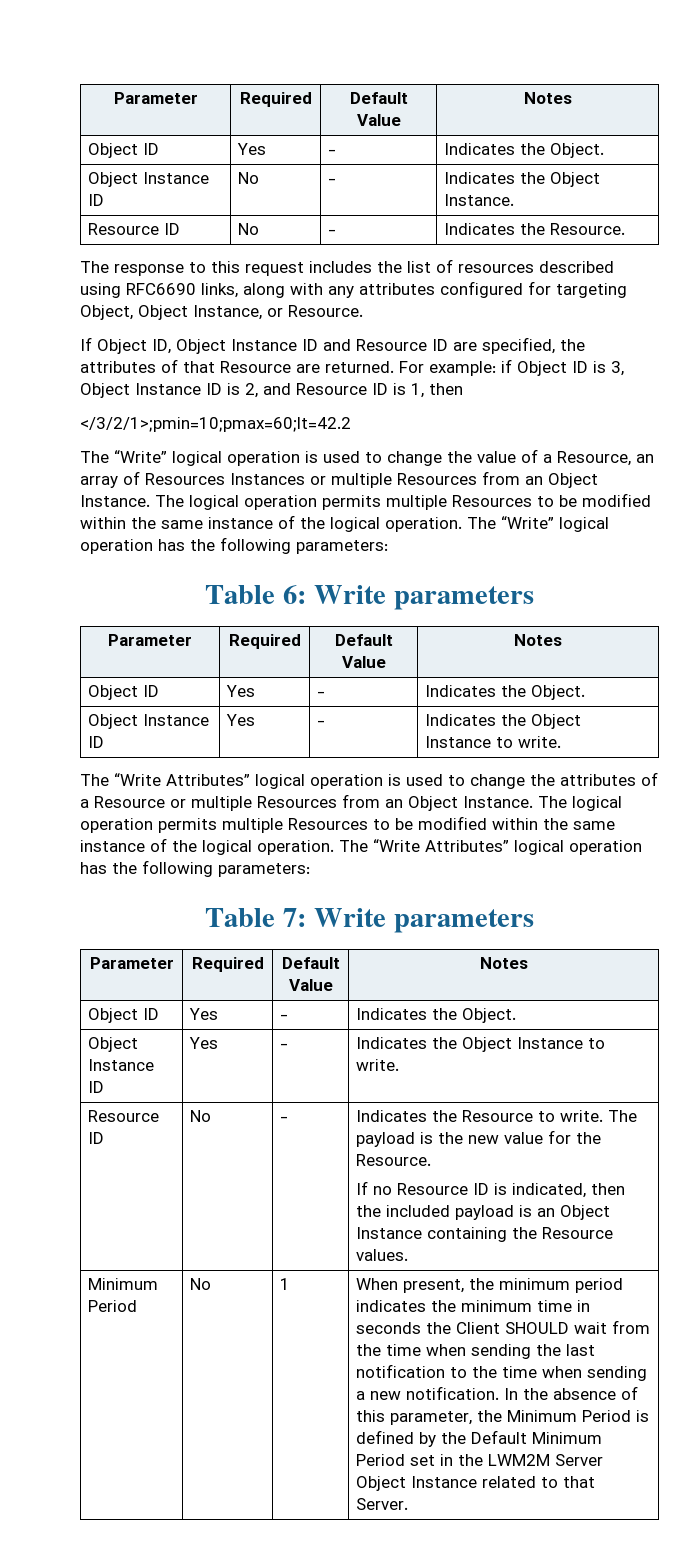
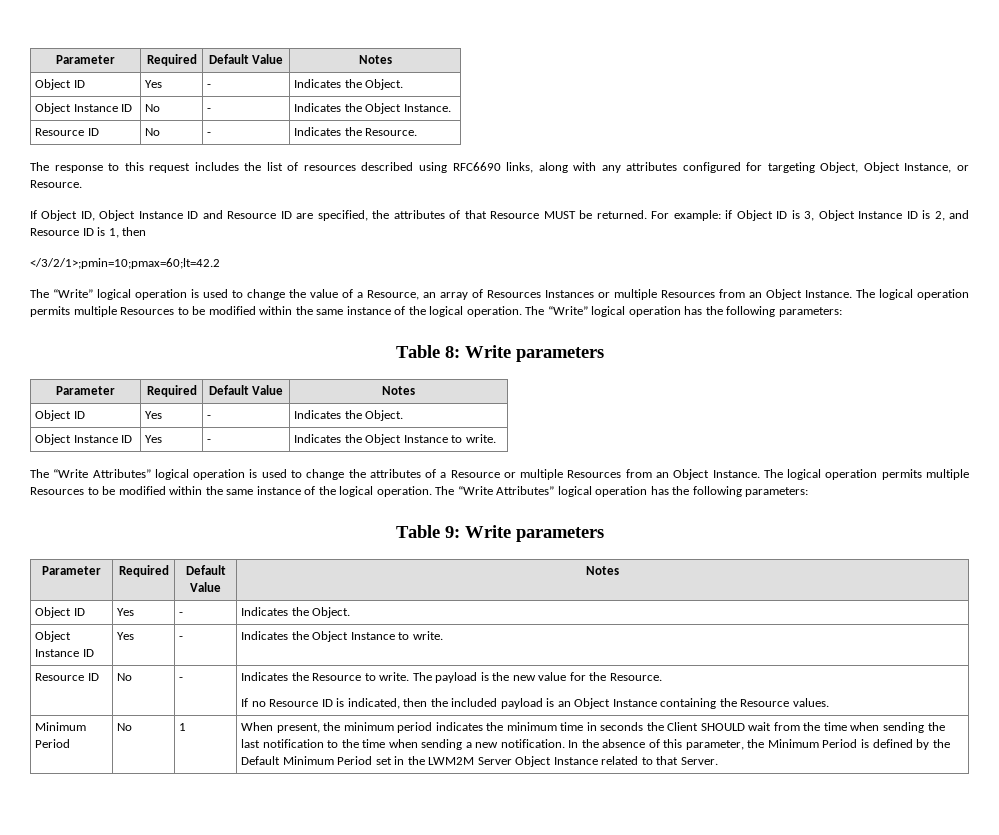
[296,364,320,373] are -> [543,210,593,219] MUST be
[283,585,307,604] 6: -> [444,346,460,358] 8:
[283,908,307,927] 7: -> [444,526,460,538] 9:

